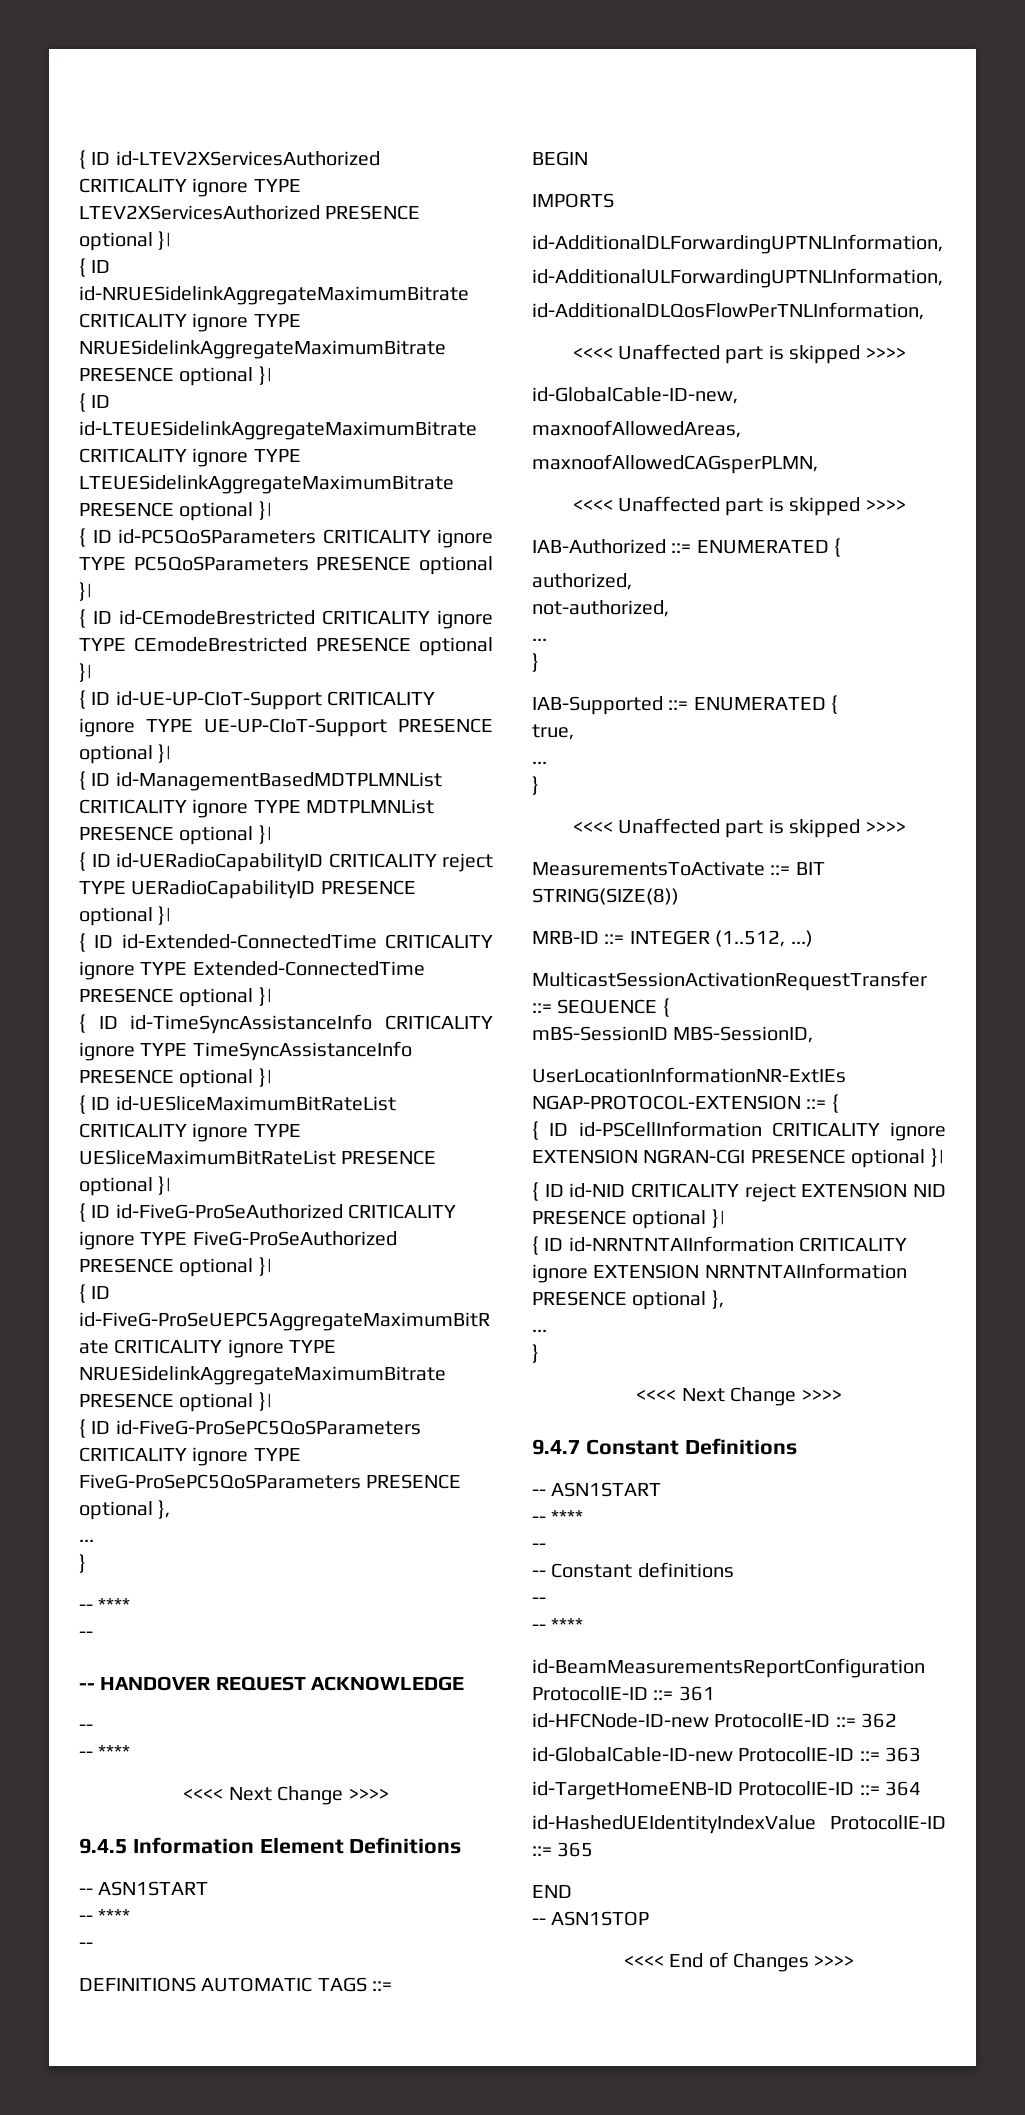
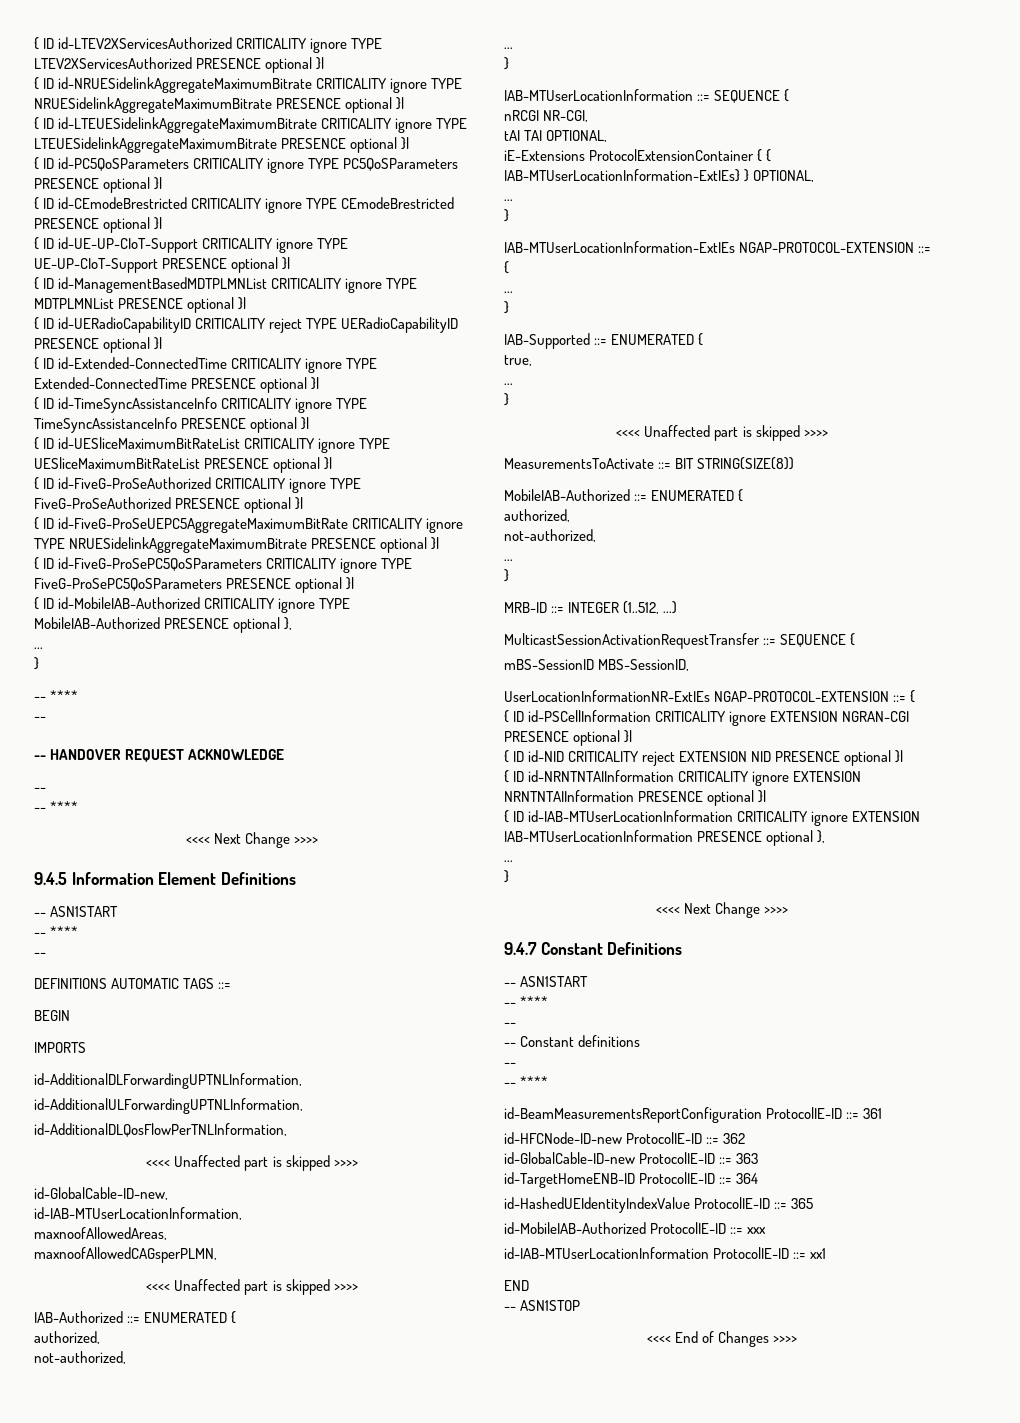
(153, 1510) none -> [346,577,355,590] [34,597,351,613] [34,617,281,633] }| // { ID id-MobileIAB-Authorized CRITICALITY ignore TYPE MobileIAB-Authorized PRESENCE optional
(738, 395) none -> [34,1207,242,1220] // id-IAB-MTUserLocationInformation,
(539, 662) none -> [504,89,790,103] [504,110,589,122] [504,130,608,142] [504,149,772,162] [504,169,815,182] [504,199,513,201] [504,209,509,222] [504,241,932,253] [504,261,509,274] [504,291,513,293] [504,301,509,314] // IAB-MTUserLocationInformation ::= SEQUENCE { // nRCGI NR-CGI, // tAI TAI OPTIONAL, // iE-Extensions ProtocolExtensionContainer { { IAB-MTUserLocationInformation-ExtIEs} } OPTIONAL, // ... // } // IAB-MTUserLocationInformation-ExtIEs NGAP-PROTOCOL-EXTENSION ::= { // ... // }
(679, 896) none -> [504,489,744,502] [504,509,570,522] [504,529,596,542] [504,559,513,561] [504,569,509,582] // MobileIAB-Authorized ::= ENUMERATED { // authorized, // not-authorized, // ... // }
(707, 1300) none -> [758,790,767,803] [504,810,921,826] [504,830,814,846] }| // { ID id-IAB-MTUserLocationInformation CRITICALITY ignore EXTENSION IAB-MTUserLocationInformation PRESENCE optional
(594, 1849) none -> [504,1222,767,1234] [504,1247,827,1259] // id-MobileIAB-Authorized ProtocolIE-ID ::= xxx // id-IAB-MTUserLocationInformation ProtocolIE-ID ::= xx1

